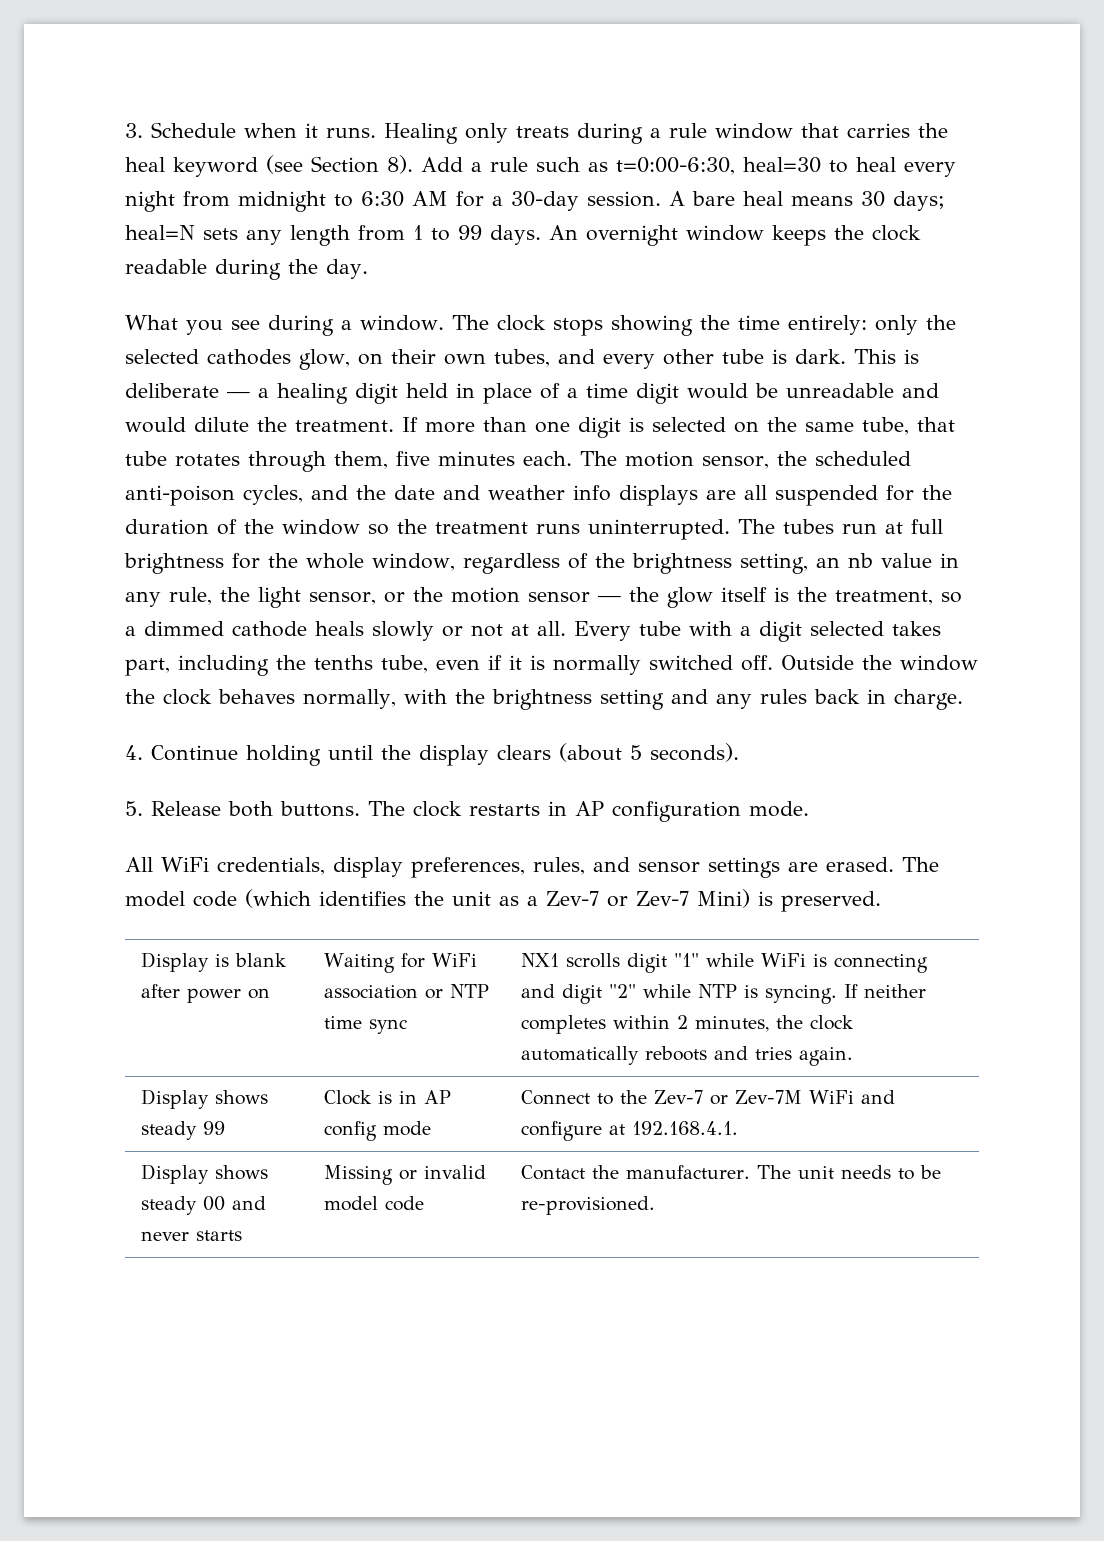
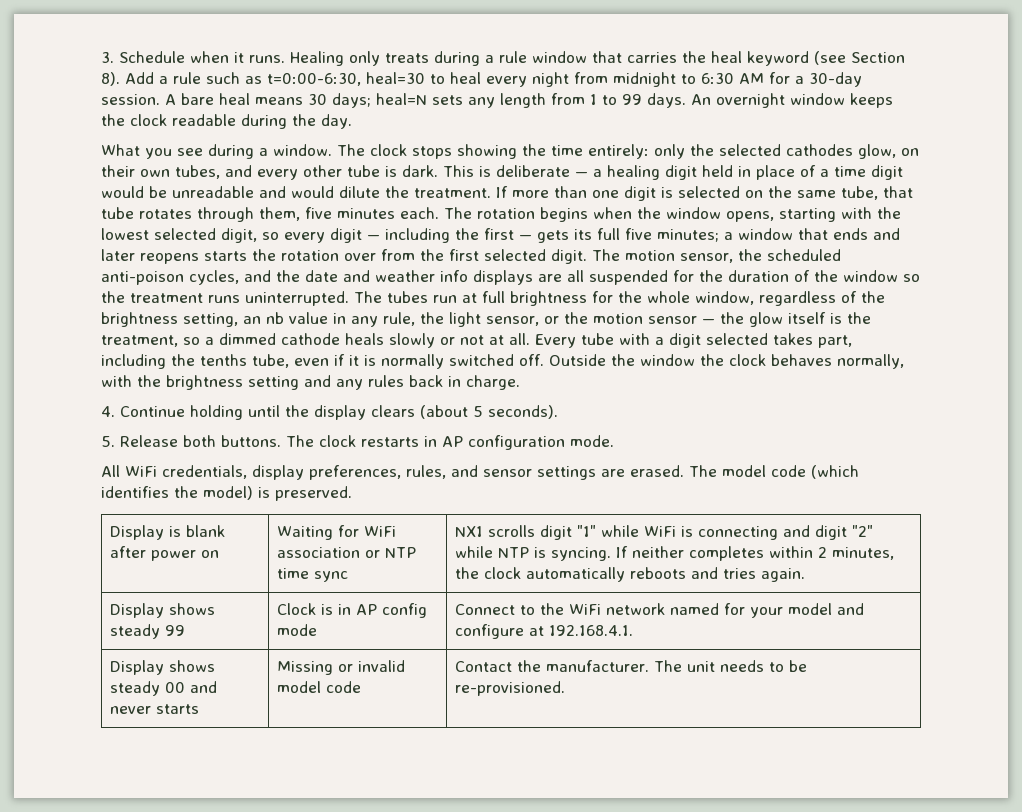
(617, 458) none -> [477,207,901,222] [101,228,900,243] [101,249,620,264] rotation begins when the window opens, starting with the lowest selected digit, so every digit — including the first — gets its full five minutes; a window that ends and later reopens starts the rotation over from the first selected digit. The
[452,889,750,908] unit as a Zev-7 or Zev-7 Mini) -> [203,486,253,500] model)
[653,1090,854,1105] Zev-7 or Zev-7M WiFi -> [568,603,832,618] WiFi network named for your model

